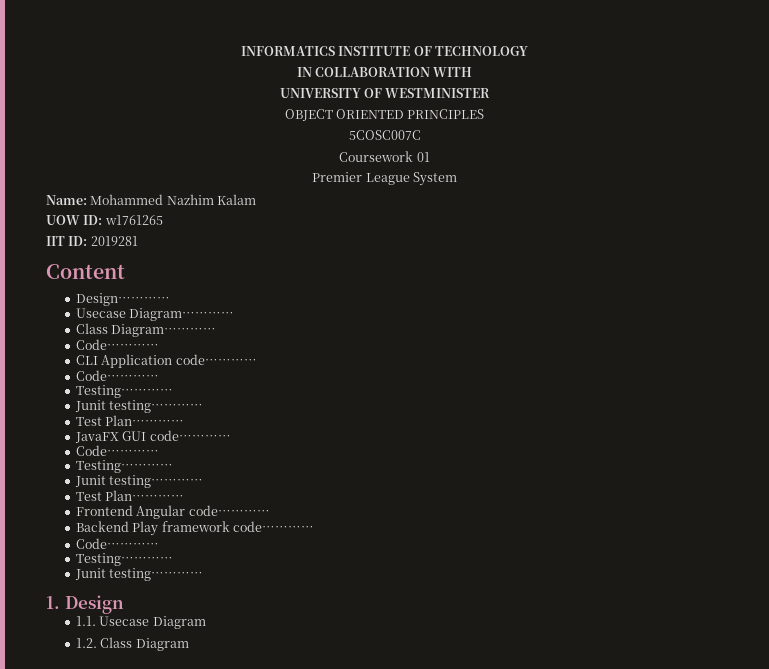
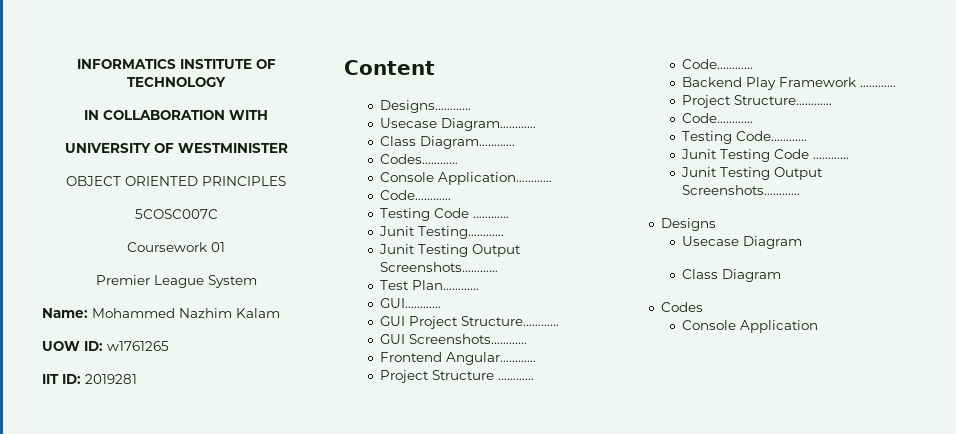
[76,293,171,306] Design………… -> [380,100,472,113] Designs…………
[76,339,160,350] [76,354,257,368] [76,370,160,381] [76,385,174,398] [75,400,204,413] [76,415,185,426] [75,430,231,443] [76,445,160,456] [76,460,174,473] [75,475,204,488] [76,490,185,501] [76,505,270,519] [76,521,315,536] [76,538,160,549] [76,553,174,566] [75,568,204,581] [46,595,124,614] [76,616,97,626] Code………… // CLI Application code………… // Code………… // Testing………… // Junit testing………… // Test Plan………… // JavaFX GUI code………… // Code………… // Testing………… // Junit testing………… // Test Plan………… // Frontend Angular code………… // Backend Play framework code………… // Code………… // Testing………… // Junit testing………… // 1. Design // 1.1. -> [380,154,459,164] [380,172,553,185] [380,190,452,200] [380,208,510,221] [379,226,505,239] [379,244,522,257] [380,262,499,272] [380,280,480,290] [380,298,442,308] [380,316,560,329] [380,334,528,344] [380,352,537,365] [380,370,535,383] [682,59,754,69] [682,77,897,90] [682,95,833,108] [682,113,754,123] [682,131,808,144] [681,149,850,162] [681,167,824,180] [682,185,801,195] [660,218,716,231] Codes………… // Console Application………… // Code………… // Testing Code ………… // Junit Testing………… // Junit Testing Output Screenshots………… // Test Plan………… // GUI………… // GUI Project Structure………… // GUI Screenshots………… // Frontend Angular………… // Project Structure ………… // Code………… // Backend Play Framework ………… // Project Structure………… // Code………… // Testing Code………… // Junit Testing Code ………… // Junit Testing Output Screenshots………… // Designs //
[76,638,98,648] 1.2. -> (803, 242) none
(189, 644) none -> [660,302,703,312] [682,320,819,333] // Codes // Console Application

